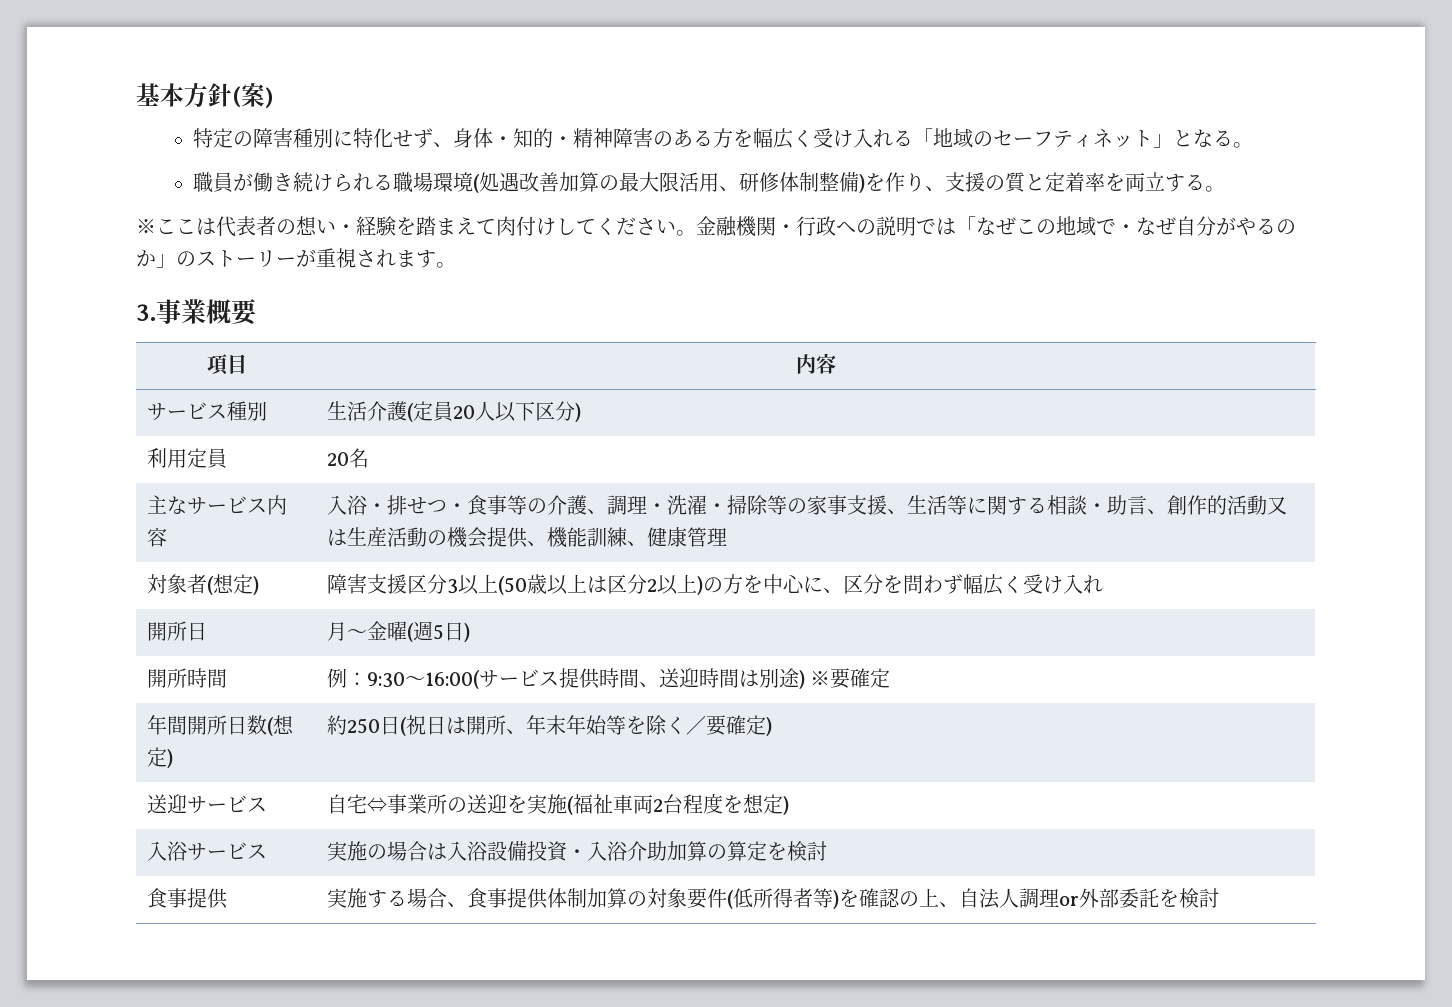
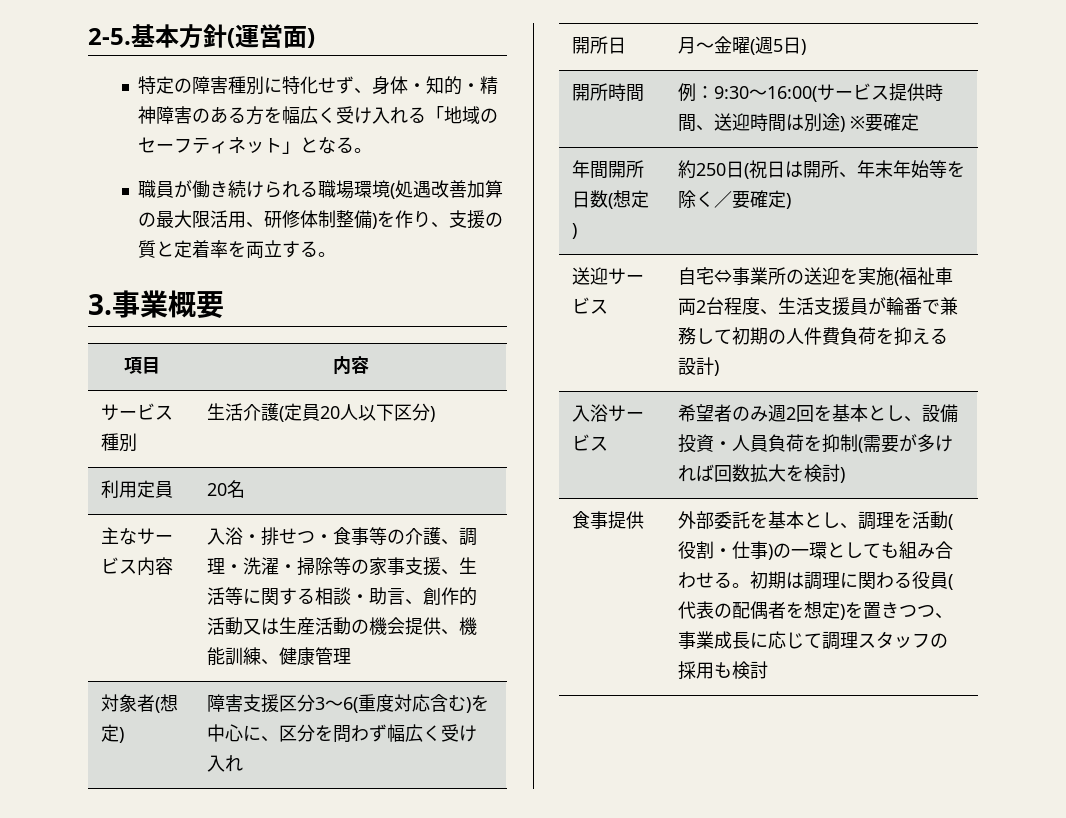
(136, 94) none -> [88,28,131,45] 2-5.
[241,83,265,107] 案 -> [235,24,307,48] 運営面
[136,216,1296,237] [136,248,456,268] // ※ここは代表者の想い・経験を踏まえて肉付けしてください。金融機関・行政への説明では「なぜこの地域で・なぜ自分がやるのか」のストーリーが重視されます。 -> (336, 254) none
[458,574,744,595] 以上(50歳以上は区分2以上)の方 -> [324,694,471,713] 〜6(重度対応含む)
[723,794,790,815] [147,841,268,861] [327,841,828,862] を想定) // 入浴サービス | 実施の場合は入浴設備投資・入浴介助加算の算定を検討 -> [759,297,958,316] [677,327,948,346] [677,357,719,376] [571,404,644,422] [571,434,608,451] [677,404,958,423] [677,434,953,453] [677,464,845,483] 、生活支援員が輪番で兼務して初期の人件費負荷を抑える設計) // 入浴サービス | 希望者のみ週2回を基本とし、設備投資・人員負荷を抑制(需要が多ければ回数拡大を検討)
[327,888,1180,909] 実施する場合、食事提供体制加算の対象要件(低所得者等)を確認の上、自法人調理or外部委託を -> [677,511,953,530] [677,541,953,560] [677,571,953,590] [677,601,953,620] [677,631,948,650] [677,661,732,680] 外部委託を基本とし、調理を活動(役割・仕事)の一環としても組み合わせる。初期は調理に関わる役員(代表の配偶者を想定)を置きつつ、事業成長に応じて調理スタッフの採用も

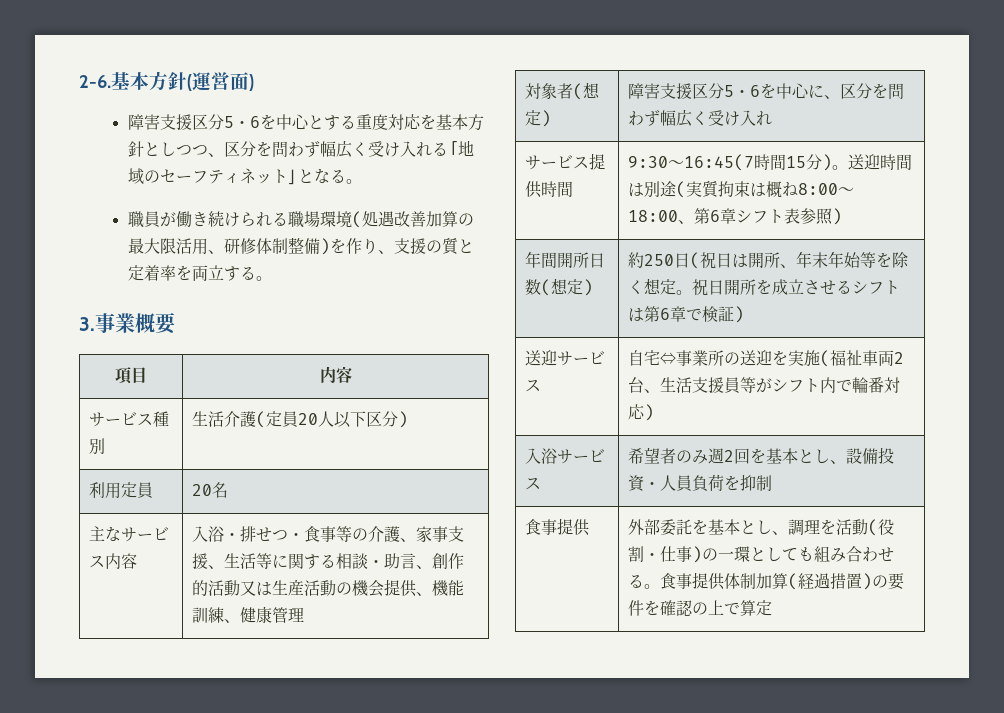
[88,28,131,45] 2-5. -> [79,75,111,88] 2-6.
[137,76,498,95] [137,106,282,125] 特定の障害種別に特化せず、身体・知的・精神障害のある方を -> [127,114,484,131] [127,141,320,158] 障害支援区分5・6を中心とする重度対応を基本方針としつつ、区分を問わず
[458,527,477,546] [206,557,369,576] 調理・洗濯・掃除等の -> (417, 540) none
[314,694,471,713] 3〜6(重度対応含む) -> [724,85,761,97] 5・6
[571,36,626,54] [677,36,806,55] [571,83,644,102] [677,83,943,102] [677,113,919,132] 開所日 | 月〜金曜(週5日) // 開所時間 | 例：9:30〜16:00(サービス提供時間、送迎時間は別途) ※要確定 -> [525,153,606,170] [525,181,574,198] [628,154,913,171] [628,181,855,198] [628,208,843,225] サービス提供時間 | 9:30〜16:45(7時間15分)。送迎時間は別途(実質拘束は概ね8:00〜18:00、第6章シフト表参照)
[713,190,786,209] ／要確定 -> [644,278,901,296] [628,306,735,322] 想定。祝日開所を成立させるシフトは第6章で検証
[723,297,760,315] 程度 -> (645, 385) none
[867,297,958,316] [677,327,948,346] [677,357,714,375] が輪番で兼務して初期の人件費負荷を抑える設計 -> [740,377,901,393] [628,404,646,420] 等がシフト内で輪番対応
[857,434,953,453] [677,464,845,483] (需要が多ければ回数拡大を検討) -> (773, 483) none
[749,571,953,590] [677,601,953,620] [677,631,948,650] [677,661,768,680] 初期は調理に関わる役員(代表の配偶者を想定)を置きつつ、事業成長に応じて調理スタッフの採用も検討 -> [660,572,905,590] [628,600,773,616] 食事提供体制加算(経過措置)の要件を確認の上で算定

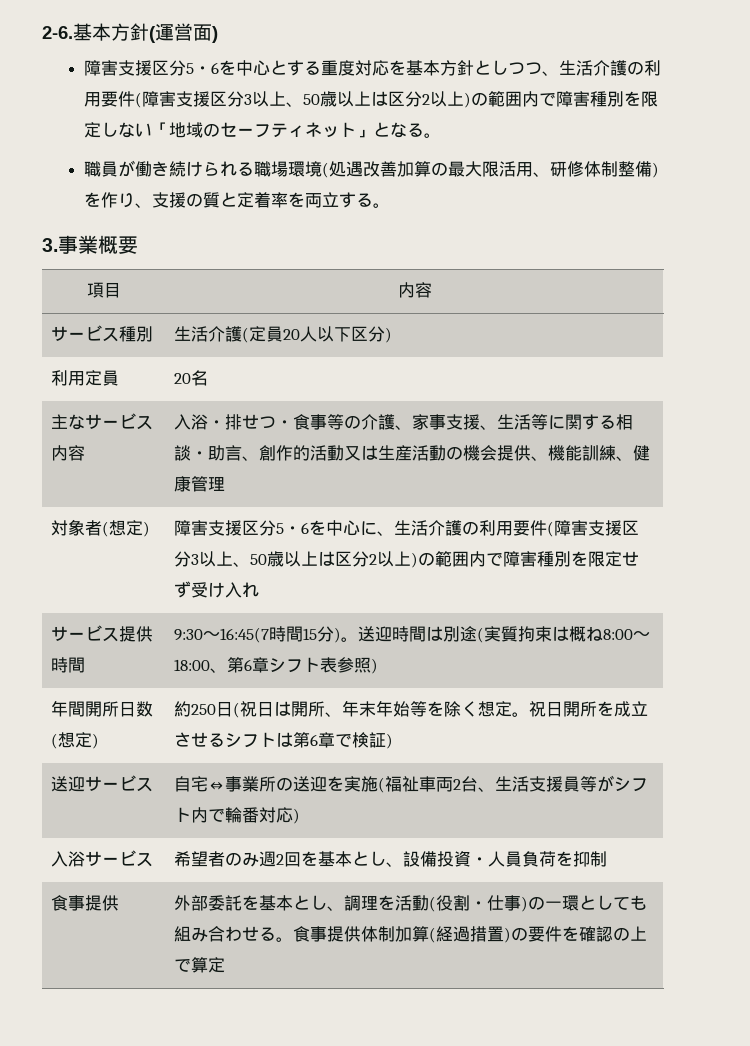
[223,141,448,158] 区分を問わず幅広く受け入れる -> [559,60,662,76] [84,91,659,108] [84,122,153,138] 生活介護の利用要件(障害支援区分3以上、50歳以上は区分2以上)の範囲内で障害種別を限定しない
[840,83,905,100] [628,110,709,127] 区分を問わず幅広く -> [393,520,639,537] [173,551,639,568] [173,581,191,598] 生活介護の利用要件(障害支援区分3以上、50歳以上は区分2以上)の範囲内で障害種別を限定せず

